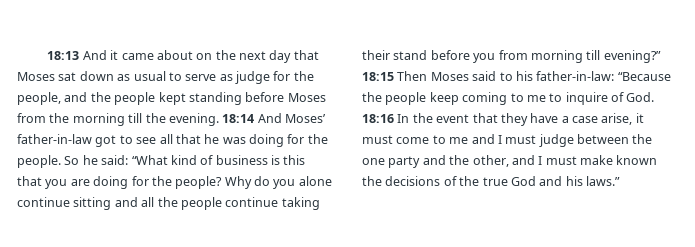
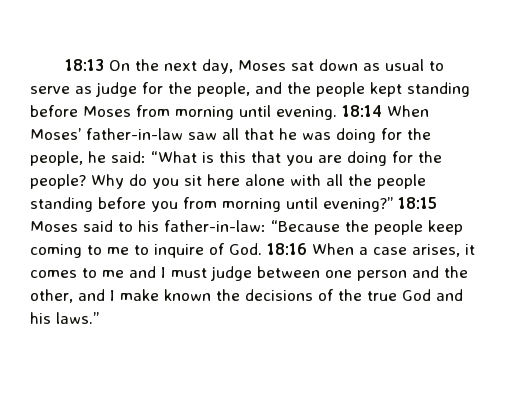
[82,50,319,63] And it came about on the next day that -> [108,59,233,74] On the next day,
[49,113,166,126] the morning till the -> [175,105,271,120] morning until
[257,113,282,123] And -> [387,105,429,117] When
[95,135,157,147] got to see -> [188,132,217,140] saw
[17,155,80,168] people. So -> [30,151,83,166] people,
[170,155,268,165] kind of business -> (197, 157) none
[298,176,332,186] [17,197,320,210] [362,50,428,60] alone continue sitting and all the people continue taking their stand -> [184,174,426,189] [30,197,93,212] sit here alone with all the people standing
[586,50,601,60] till -> [286,197,318,209] until
[397,71,428,81] Then -> (437, 203) none
[397,113,644,126] [362,135,430,144] In the event that they have a case arise, it must come -> [312,243,475,257] [30,270,77,278] When a case arises, it comes
[632,134,653,144] [362,156,421,168] the one party -> [325,270,407,281] one person
[545,156,577,165] must -> (115, 295) none

